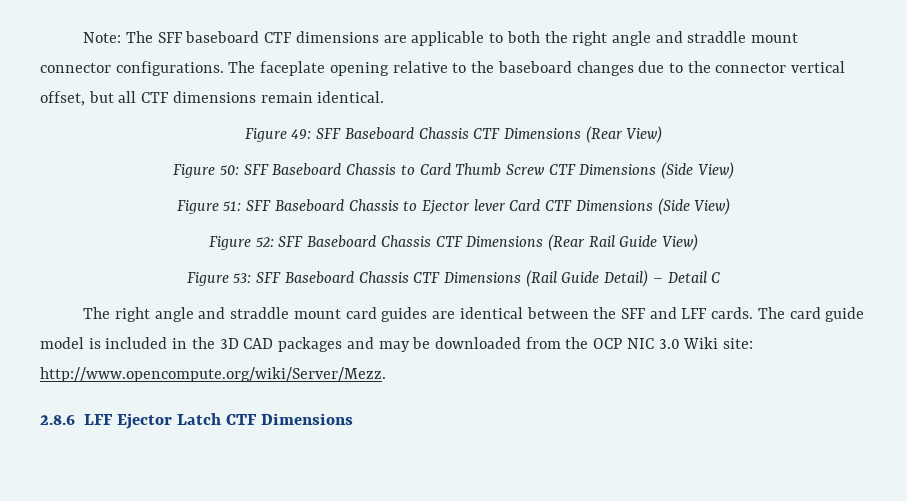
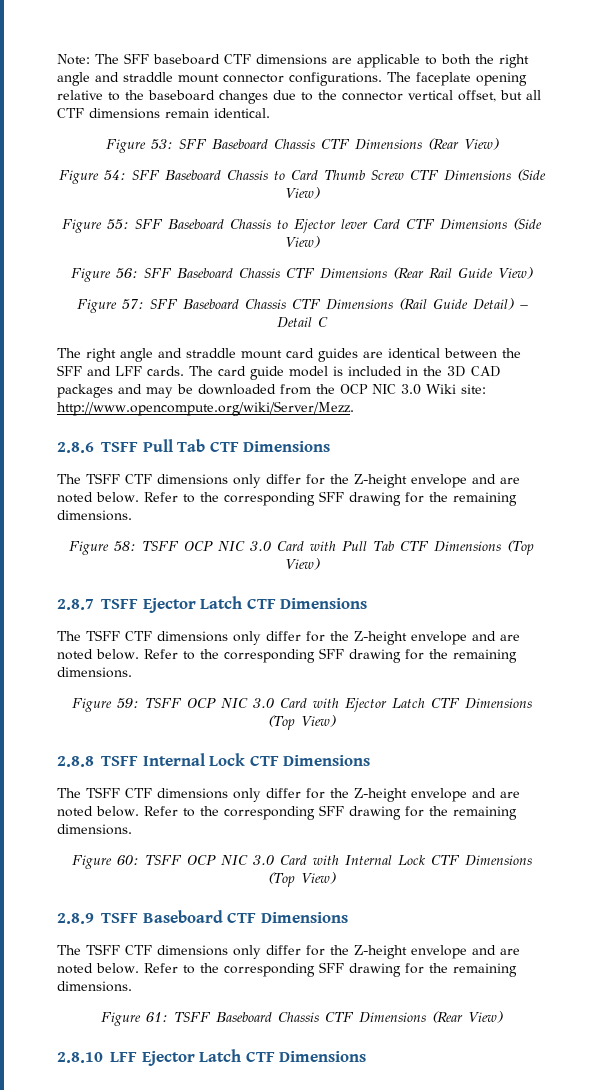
[291,129,312,139] 49: -> [150,139,173,150] 53:
[219,165,239,175] 50: -> [103,170,126,181] 54:
[223,201,242,211] 51: -> [107,219,129,230] 55:
[255,237,274,248] 52: -> [116,268,138,279] 56:
[233,273,252,283] 53: -> [122,299,144,310] 57:
(75, 420) none -> [101,439,331,452] [57,473,520,488] [57,491,517,506] [57,510,132,521] [69,540,534,555] [284,558,320,570] [57,596,368,613] [57,630,520,645] [57,648,517,663] [57,667,132,678] [71,698,532,712] [268,715,336,730] [57,753,371,767] [57,787,520,802] [57,805,517,820] [57,824,132,835] [71,855,532,869] [268,872,336,887] [57,910,348,924] [57,944,520,959] [57,962,517,977] [57,981,132,992] [101,1011,503,1026] [57,1052,103,1063] TSFF Pull Tab CTF Dimensions // The TSFF CTF dimensions only differ for the Z-height envelope and are noted below. Refer to the corresponding SFF drawing for the remaining dimensions. // Figure 58: TSFF OCP NIC 3.0 Card with Pull Tab CTF Dimensions (Top View) // 2.8.7 TSFF Ejector Latch CTF Dimensions // The TSFF CTF dimensions only differ for the Z-height envelope and are noted below. Refer to the corresponding SFF drawing for the remaining dimensions. // Figure 59: TSFF OCP NIC 3.0 Card with Ejector Latch CTF Dimensions (Top View) // 2.8.8 TSFF Internal Lock CTF Dimensions // The TSFF CTF dimensions only differ for the Z-height envelope and are noted below. Refer to the corresponding SFF drawing for the remaining dimensions. // Figure 60: TSFF OCP NIC 3.0 Card with Internal Lock CTF Dimensions (Top View) // 2.8.9 TSFF Baseboard CTF Dimensions // The TSFF CTF dimensions only differ for the Z-height envelope and are noted below. Refer to the corresponding SFF drawing for the remaining dimensions. // Figure 61: TSFF Baseboard Chassis CTF Dimensions (Rear View) // 2.8.10

